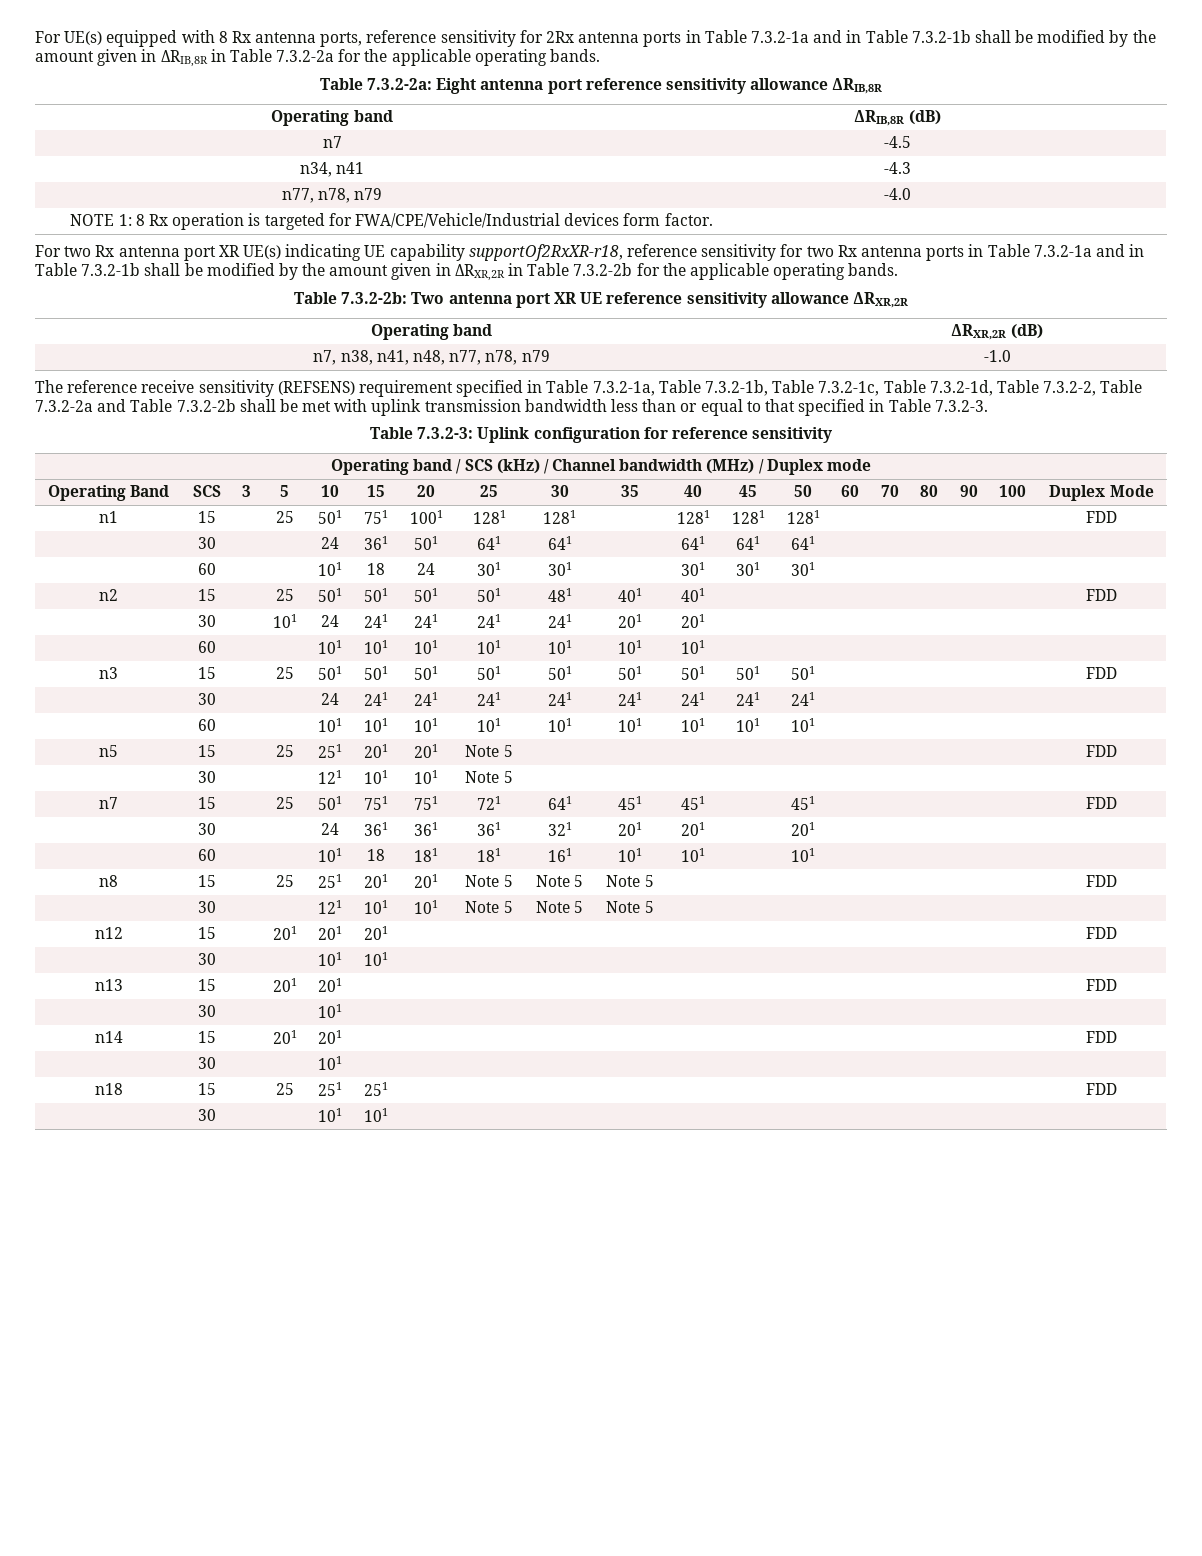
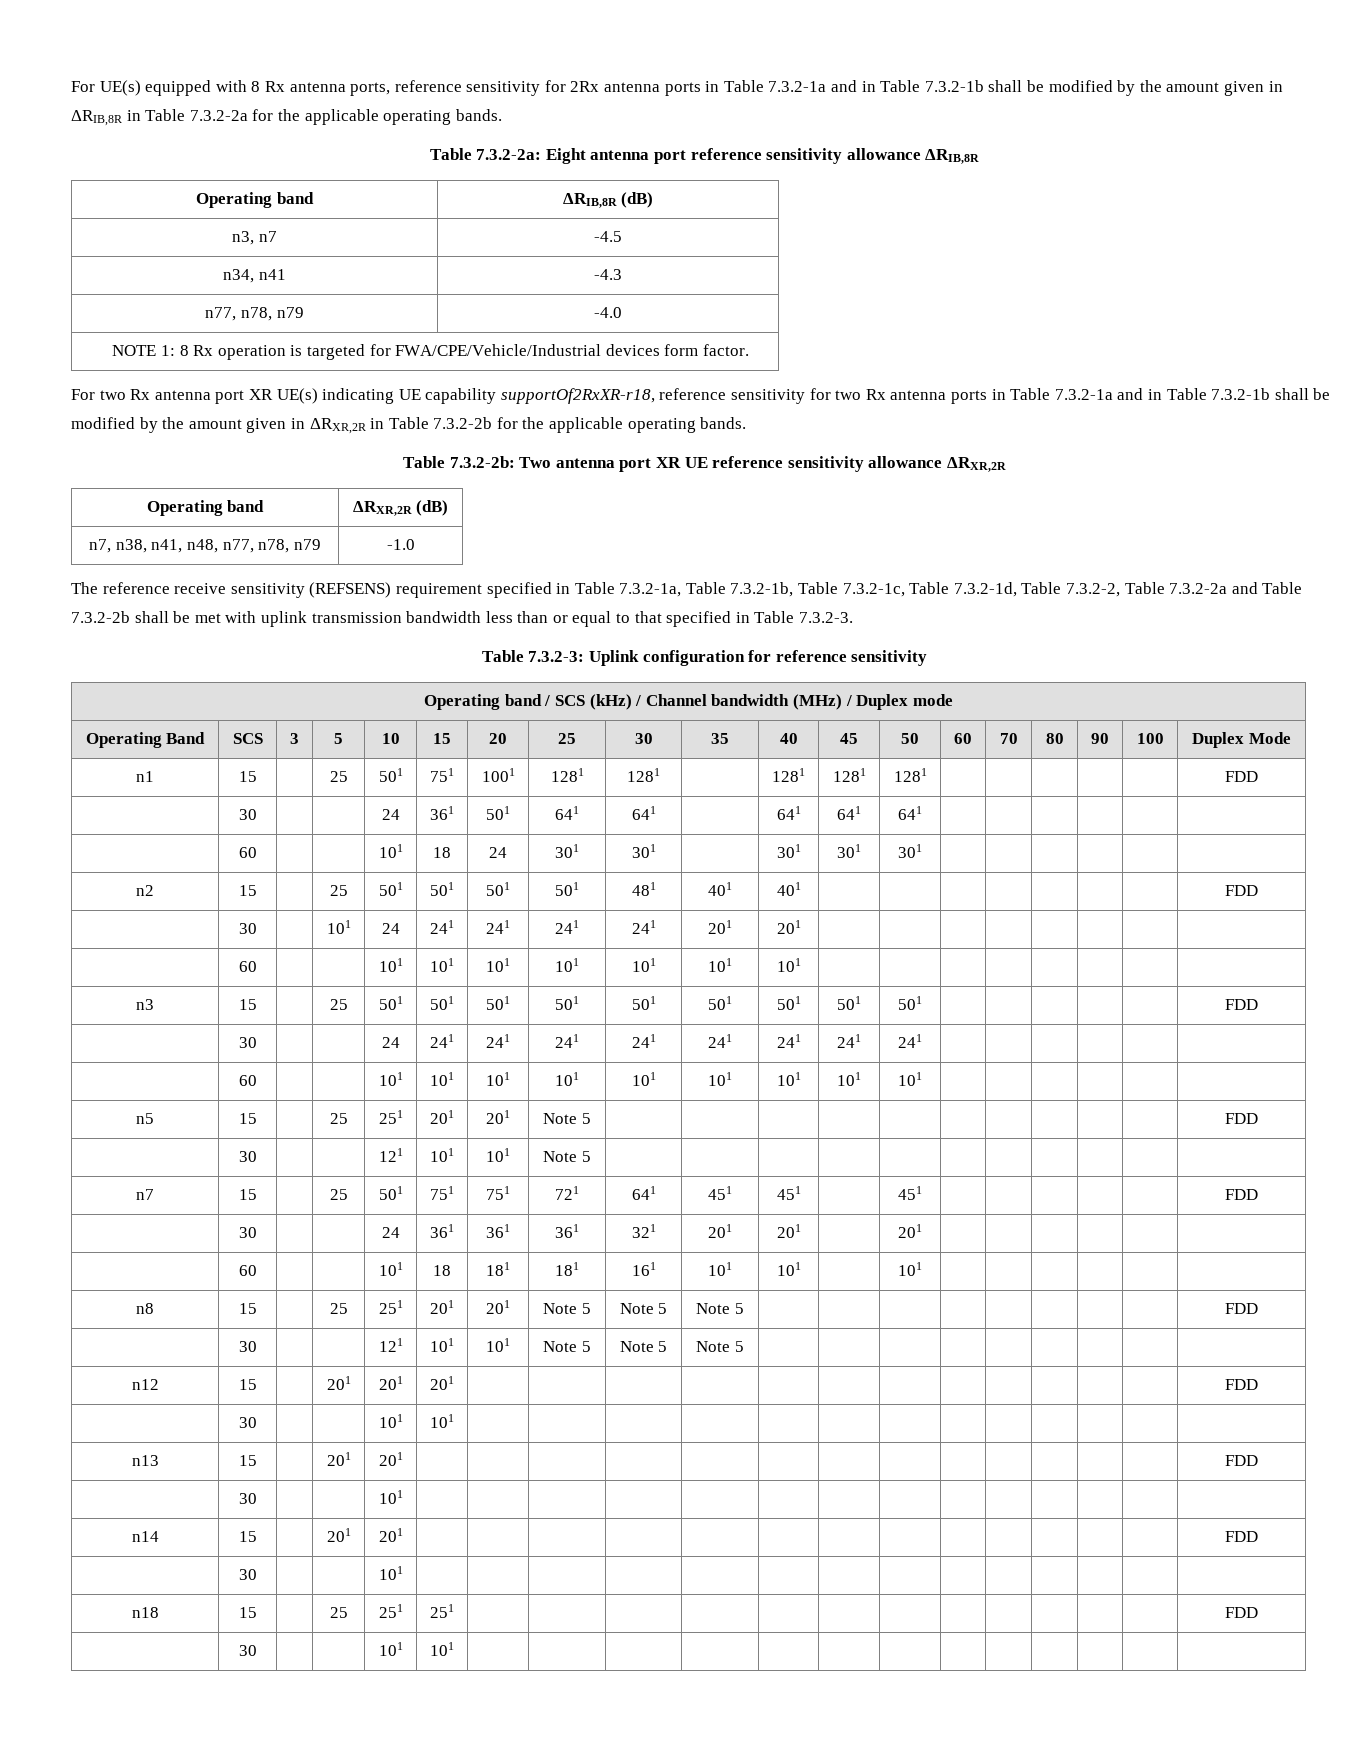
(941, 117) none -> [232,231,255,245] n3,

